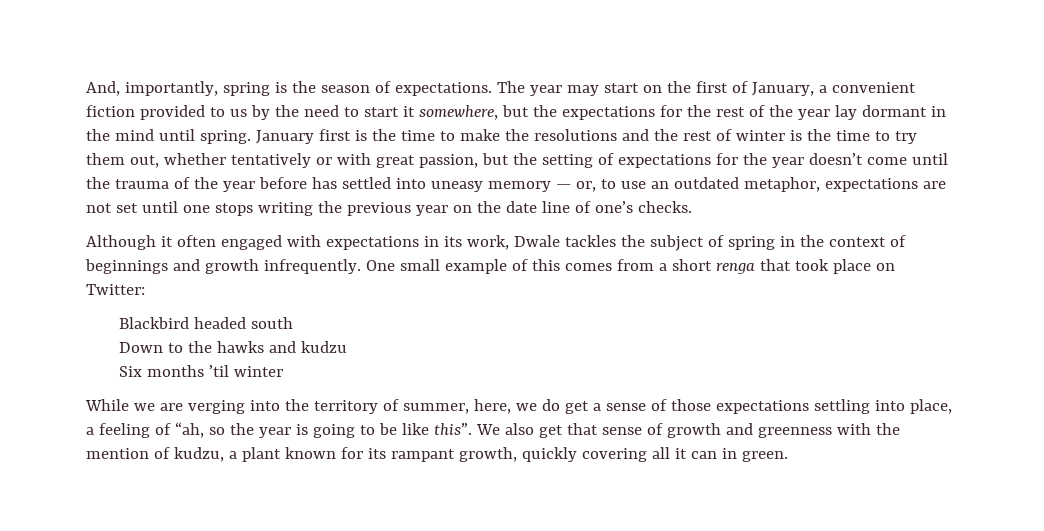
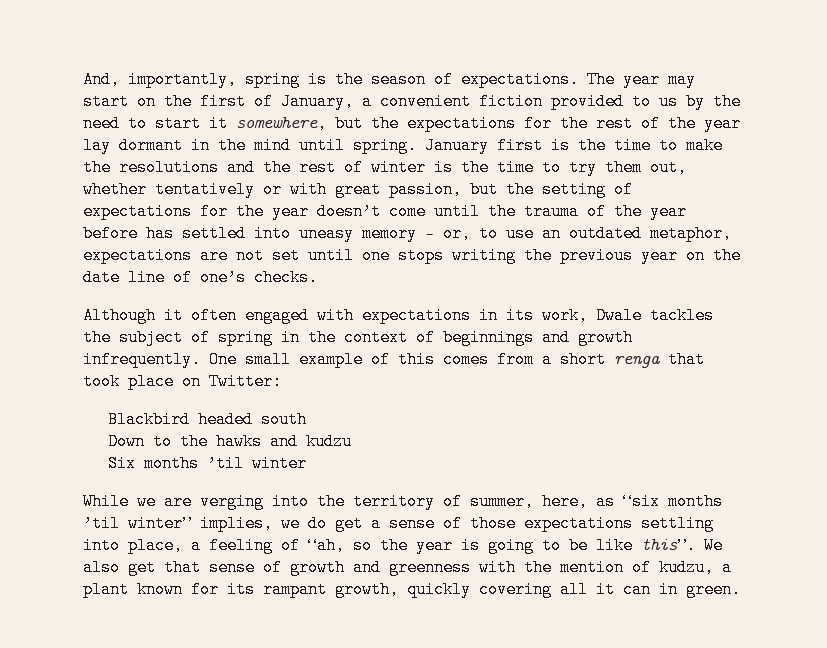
(511, 406) none -> [596,493,723,510] [83,515,273,532] as “six months ’til winter” implies,

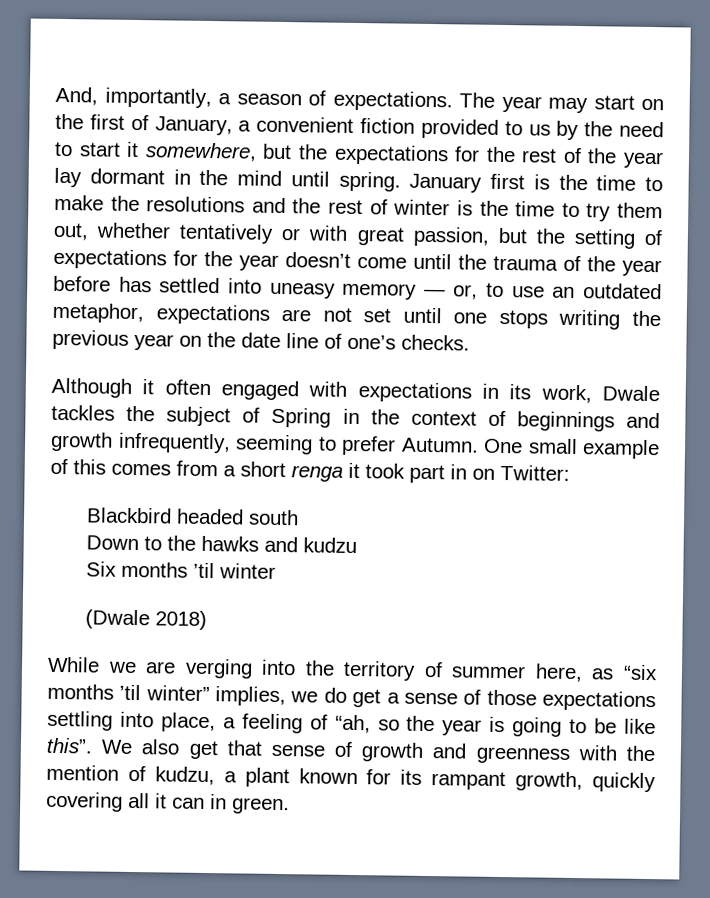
[245,71,363,88] spring is the -> [218,93,231,105] a
[218,329,273,346] spring -> [271,407,332,428] Spring
[83,351,201,368] infrequently. -> [117,432,479,456] infrequently, seeming to prefer Autumn.
[668,351,705,368] [83,373,174,390] that took place -> [348,462,467,484] it took part in
(307, 463) none -> [84,609,207,630] // (Dwale 2018)
[470,493,534,510] summer, -> [451,665,527,679] summer

